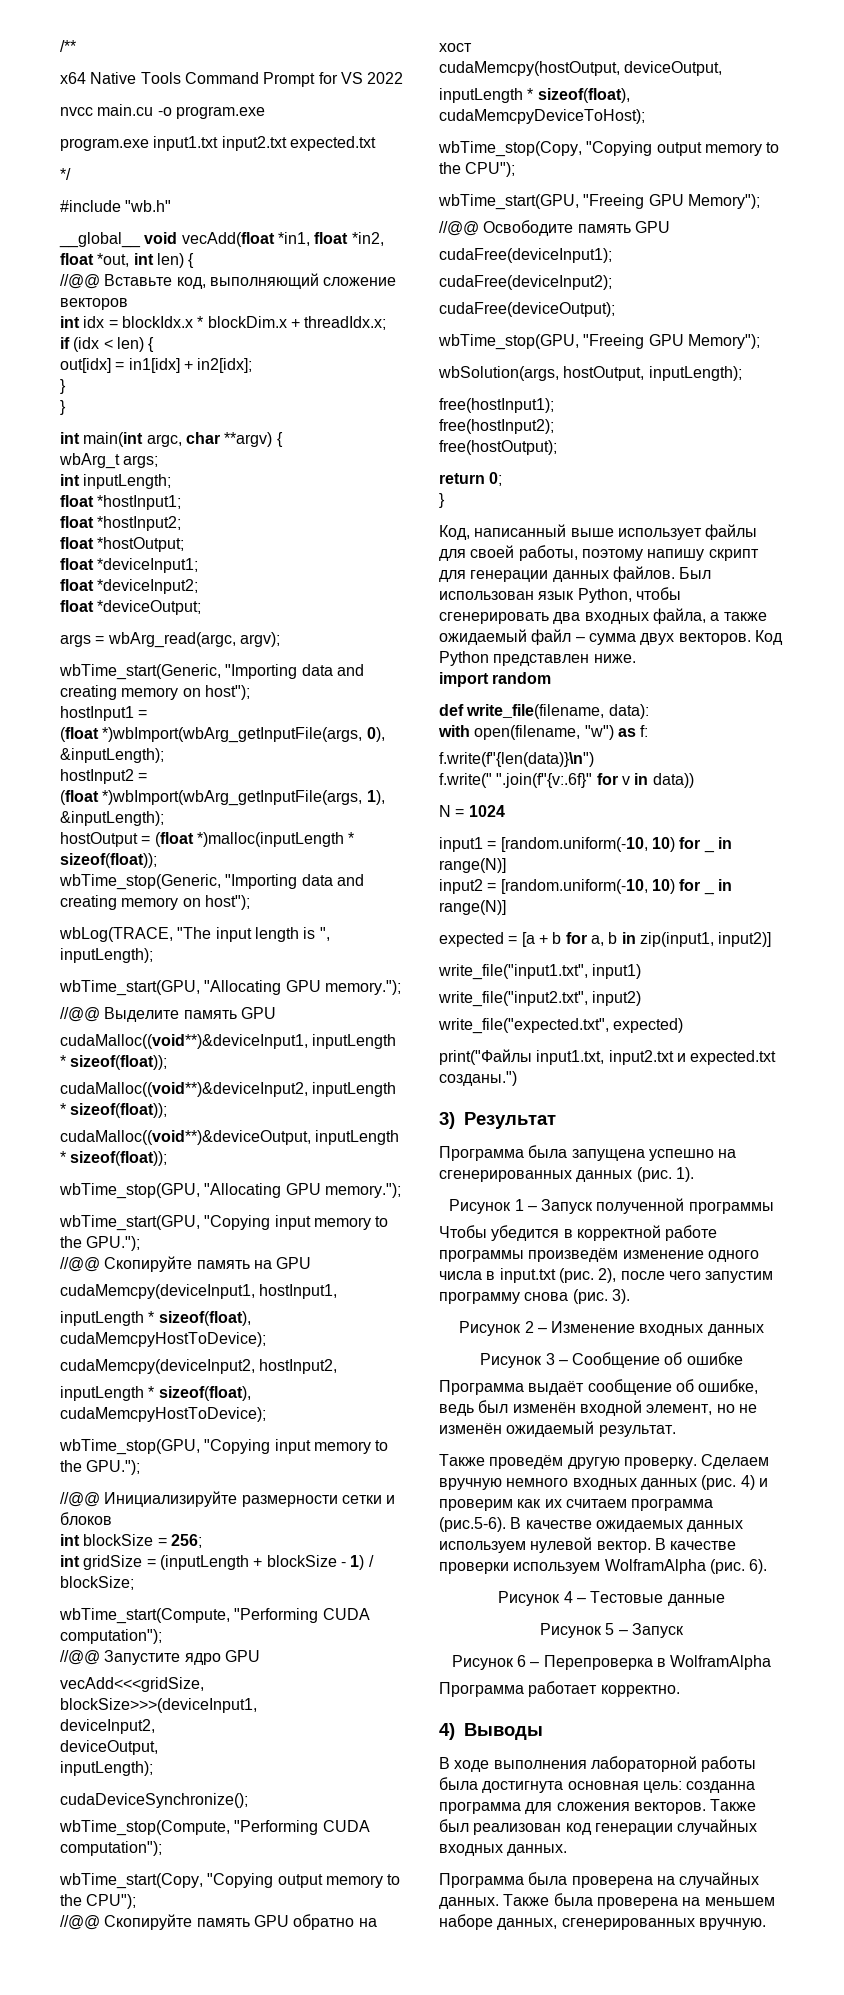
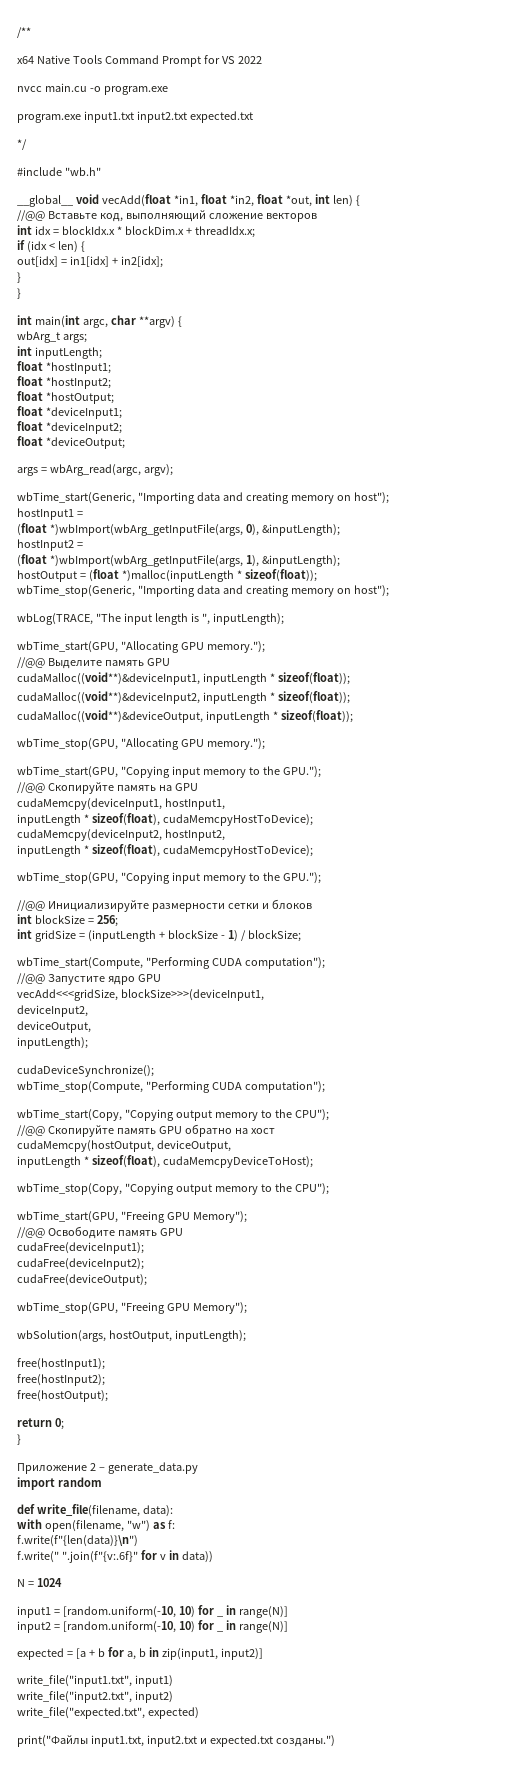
[439,524,758,540] [439,545,759,561] [439,566,712,582] [439,587,681,603] [439,608,767,624] [439,629,783,645] [439,651,636,666] Код, написанный выше использует файлы для своей работы, поэтому напишу скрипт для генерации данных файлов. Был использован язык Python, чтобы сгенерировать два входных файла, а также ожидаемый файл – сумма двух векторов. Код Python представлен ниже. -> [17,1462,198,1474] Приложение 2 – generate_data.py
[439,1112,556,1129] [439,1145,737,1161] [439,1167,694,1182] [449,1198,774,1214] [439,1225,718,1241] [439,1248,759,1262] [439,1268,774,1283] [439,1289,630,1304] [459,1321,764,1336] [480,1352,743,1368] [439,1379,759,1395] [439,1400,757,1416] [439,1421,676,1437] [439,1454,770,1469] [439,1475,768,1490] [439,1499,714,1511] [439,1517,744,1532] [439,1537,737,1553] [439,1559,768,1574] [498,1591,725,1606] [540,1623,684,1638] [451,1655,772,1670] [439,1681,680,1697] [439,1723,543,1740] [439,1756,757,1772] [439,1777,756,1793] [439,1799,757,1814] [439,1819,758,1835] [439,1844,568,1856] [439,1872,760,1888] [439,1893,775,1909] [439,1914,766,1930] // 3) Результат // Программа была запущена успешно на сгенерированных данных (рис. 1). // Рисунок 1 – Запуск полученной программы // Чтобы убедится в корректной работе программы произведём изменение одного числа в input.txt (рис. 2), после чего запустим программу снова (рис. 3). // Рисунок 2 – Изменение входных данных // Рисунок 3 – Сообщение об ошибке // Программа выдаёт сообщение об ошибке, ведь был изменён входной элемент, но не изменён ожидаемый результат. // Также проведём другую проверку. Сделаем вручную немного входных данных (рис. 4) и проверим как их считаем программа (рис.5-6). В качестве ожидаемых данных используем нулевой вектор. В качестве проверки используем WolframAlpha (рис. 6). // Рисунок 4 – Тестовые данные // Рисунок 5 – Запуск // Рисунок 6 – Перепроверка в WolframAlpha // Программа работает корректно. // 4) Выводы // В ходе выполнения лабораторной работы была достигнута основная цель: созданна программа для сложения векторов. Также был реализован код генерации случайных входных данных. // Программа была проверена на случайных данных. Также была проверена на меньшем наборе данных, сгенерированных вручную. -> (335, 1741) none

